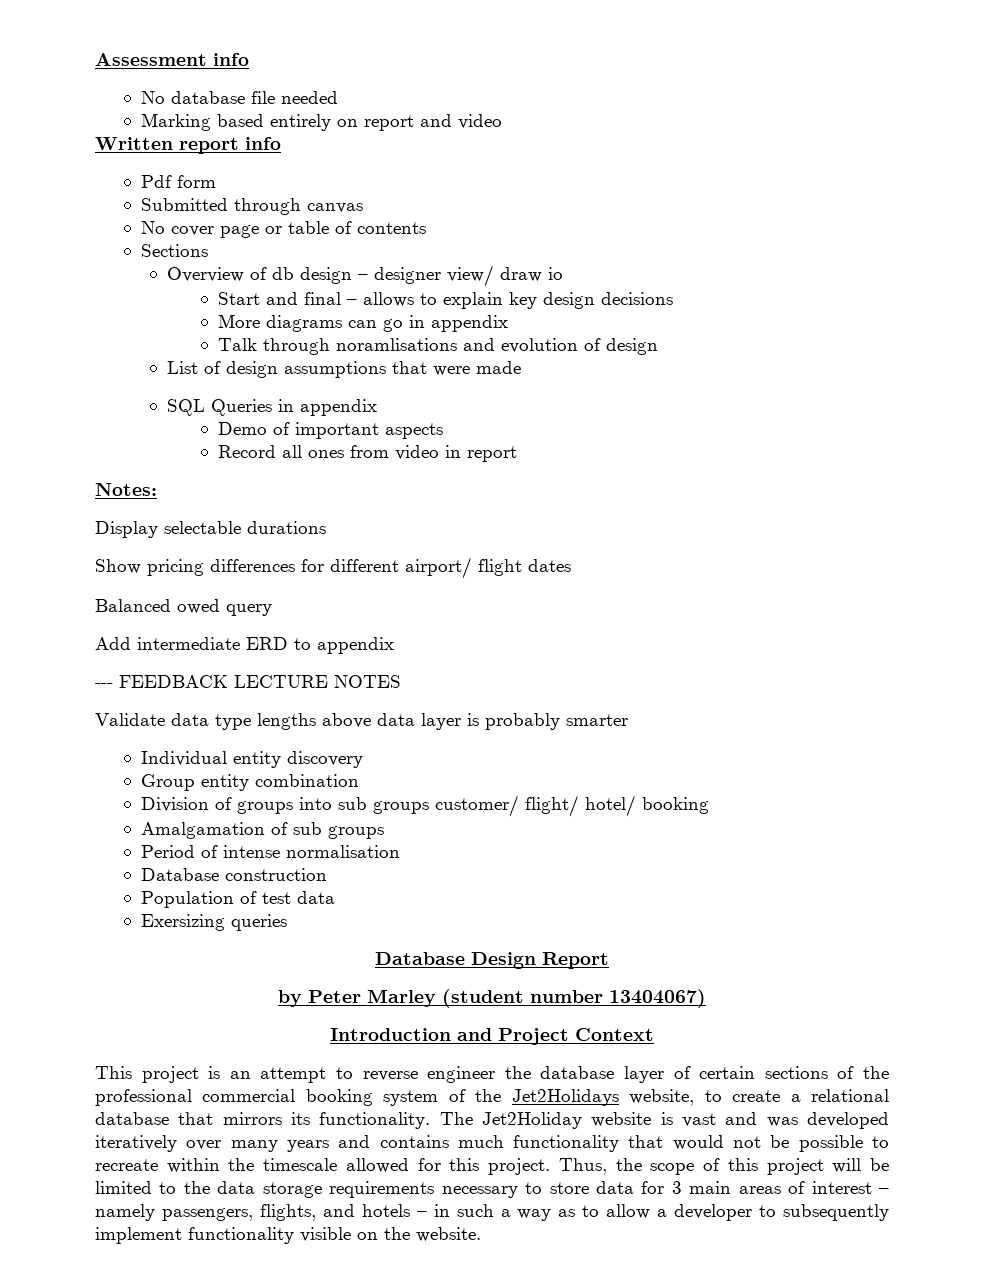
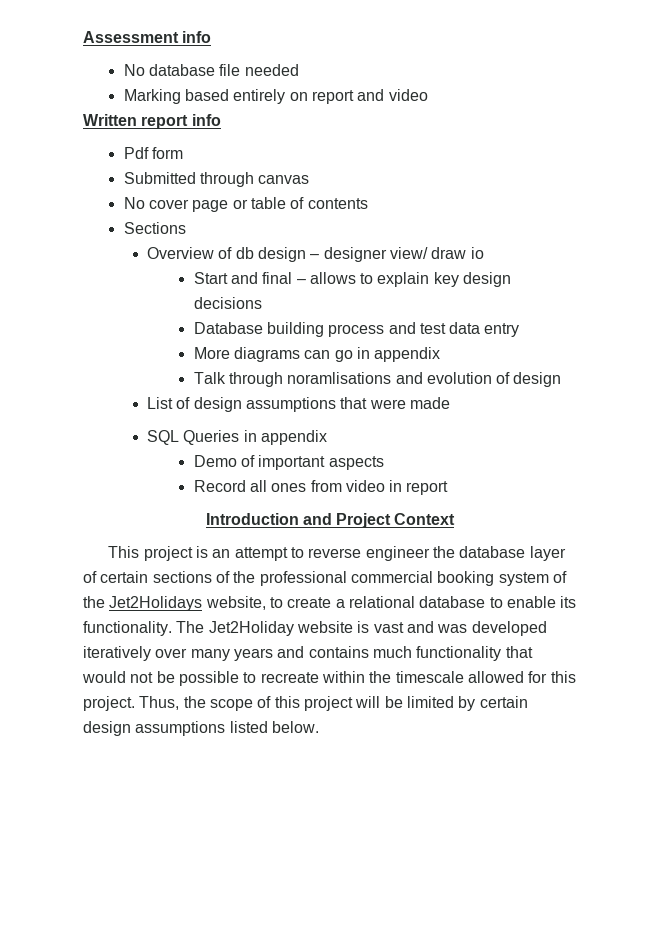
(673, 298) none -> [193,322,520,337] // Database building process and test data entry
[95,483,157,496] [95,521,326,538] [95,557,571,579] [95,599,272,616] [95,637,394,654] [95,675,401,688] [95,713,628,730] [141,751,364,768] [141,774,360,791] [141,795,710,817] [141,822,385,839] [141,845,401,858] [141,868,328,881] [141,891,336,908] [141,914,288,931] [375,952,609,969] [278,989,706,1008] // Notes: // Display selectable durations // Show pricing differences for different airport/ flight dates // Balanced owed query // Add intermediate ERD to appendix // --- FEEDBACK LECTURE NOTES // Validate data type lengths above data layer is probably smarter // Individual entity discovery // Group entity combination // Division of groups into sub groups customer/ flight/ hotel/ booking // Amalgamation of sub groups // Period of intense normalisation // Database construction // Population of test data // Exersizing queries // Database Design Report // by Peter Marley (student number 13404067) -> (449, 488) none
[178,1112,282,1125] that mirrors -> [489,596,556,608] to enable
[159,1181,889,1198] [95,1204,889,1221] [95,1227,481,1244] to the data storage requirements necessary to store data for 3 main areas of interest – namely passengers, flights, and hotels – in such a way as to allow a developer to subsequently implement functionality visible on the website. -> [458,696,528,711] [83,721,319,736] by certain design assumptions listed below.

